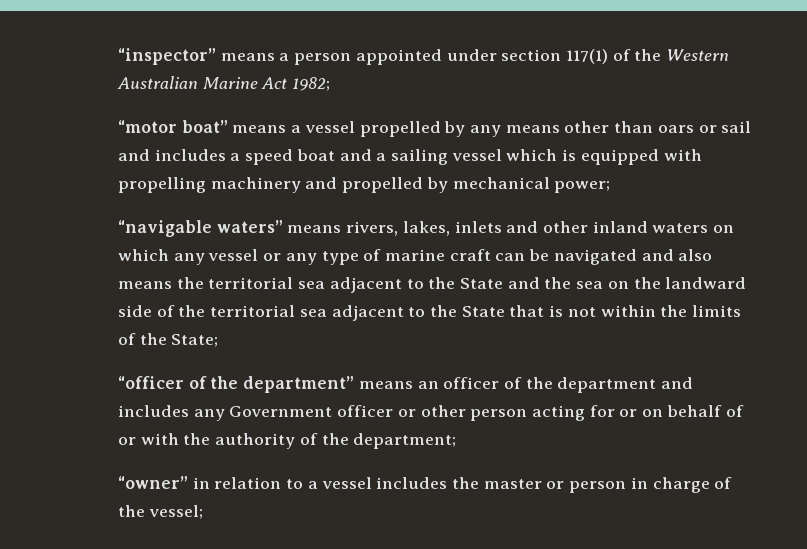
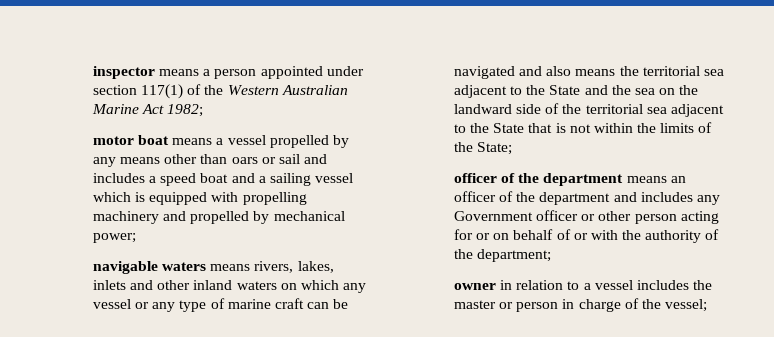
[117,48,216,65] “inspector” -> [92,66,155,79] inspector
[117,120,228,133] “motor boat” -> [92,135,169,145] motor boat
[117,220,283,237] “navigable waters” -> [92,261,206,274] navigable waters
[117,376,355,393] “officer of the department” -> [453,173,624,186] officer of the department
[117,476,188,489] “owner” -> [453,283,496,290] owner

